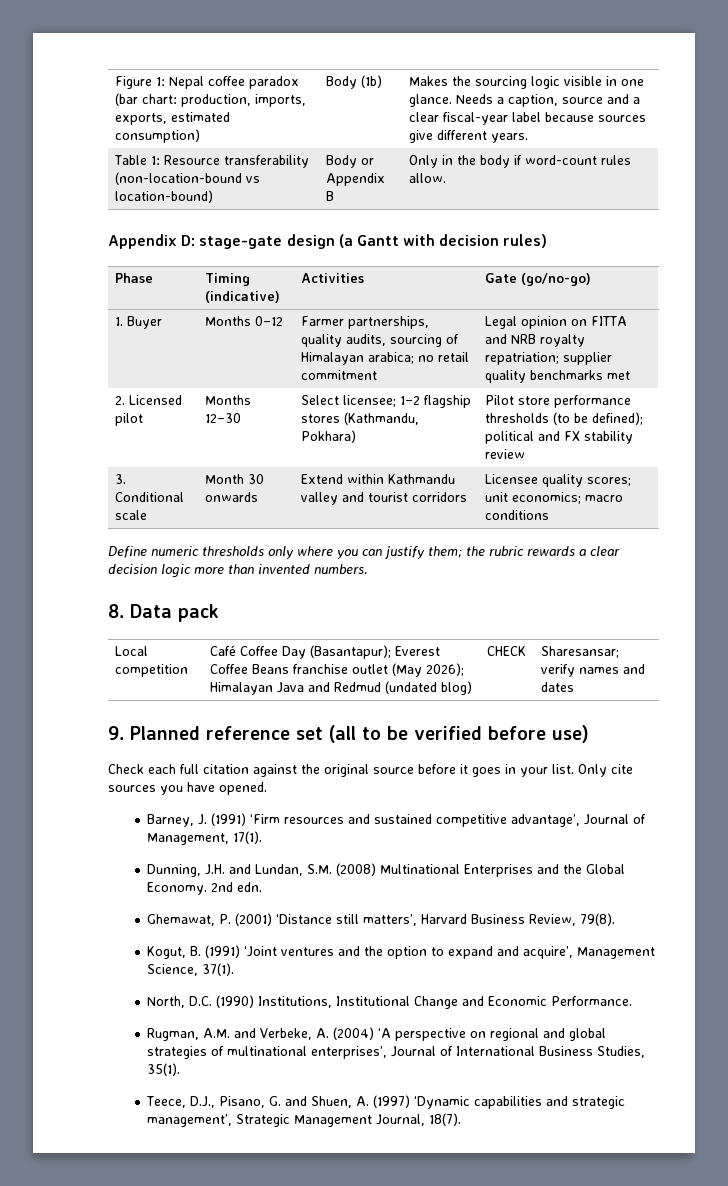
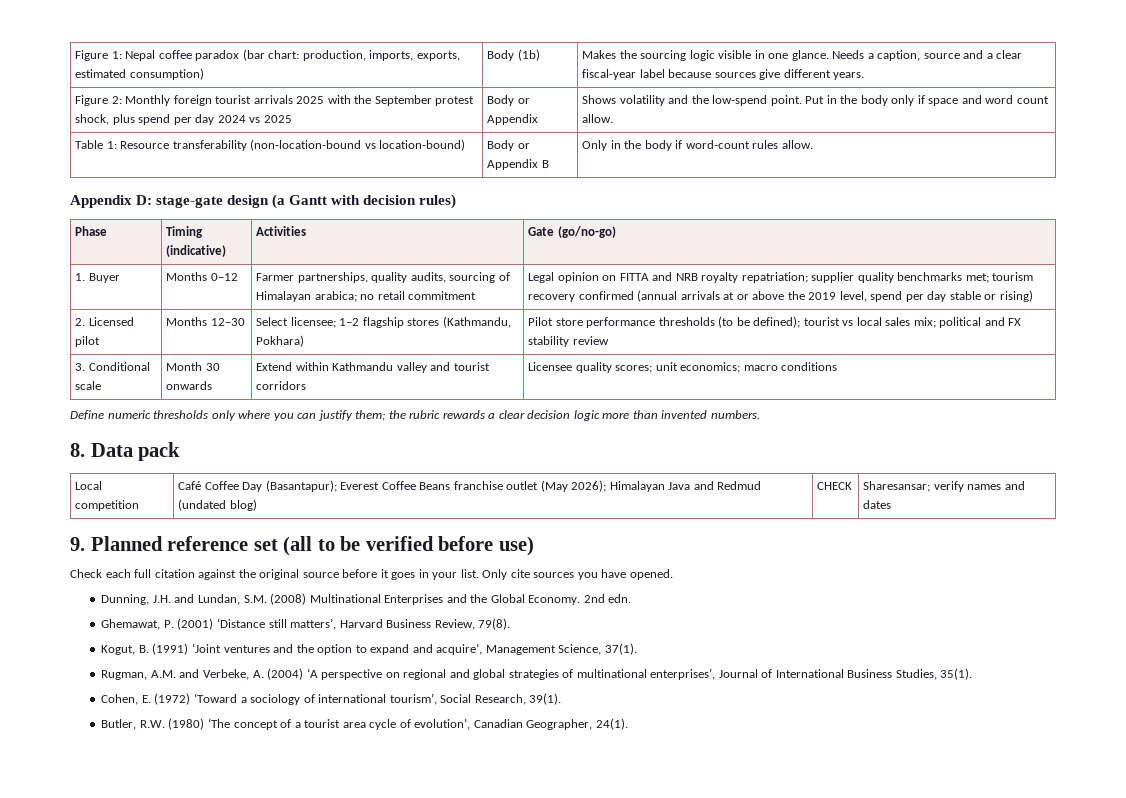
(528, 138) none -> [75,95,475,106] [75,114,292,125] [487,95,530,106] [487,114,539,125] [582,95,1049,106] [582,114,614,123] // Figure 2: Monthly foreign tourist arrivals 2025 with the September protest shock, plus spend per day 2024 vs 2025 | Body or Appendix | Shows volatility and the low-spend point. Put in the body only if space and word count allow.
[606,371,630,380] met -> [965,272,1034,283] [528,290,1033,302] met; tourism recovery confirmed (annual arrivals at or above the 2019 level, spend per day stable or rising)
(643, 418) none -> [803,317,936,328] tourist vs local sales mix;
[147,813,647,827] [147,831,263,845] // Barney, J. (1991) ‘Firm resources and sustained competitive advantage’, Journal of Management, 17(1). -> (673, 574) none
[147,995,633,1009] // North, D.C. (1990) Institutions, Institutional Change and Economic Performance. -> (637, 649) none
[146,1095,626,1109] [147,1113,462,1127] Teece, D.J., Pisano, G. and Shuen, A. (1997) ‘Dynamic capabilities and strategic management’, Strategic Management Journal, 18(7). -> [101,693,562,705] [101,718,628,730] Cohen, E. (1972) ‘Toward a sociology of international tourism’, Social Research, 39(1). // Butler, R.W. (1980) ‘The concept of a tourist area cycle of evolution’, Canadian Geographer, 24(1).

